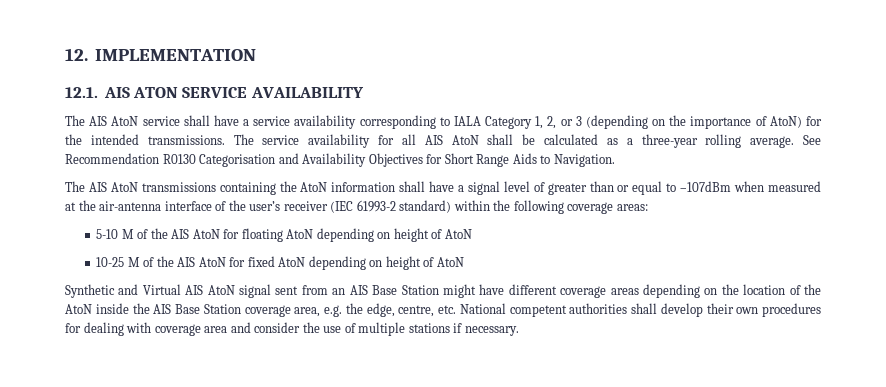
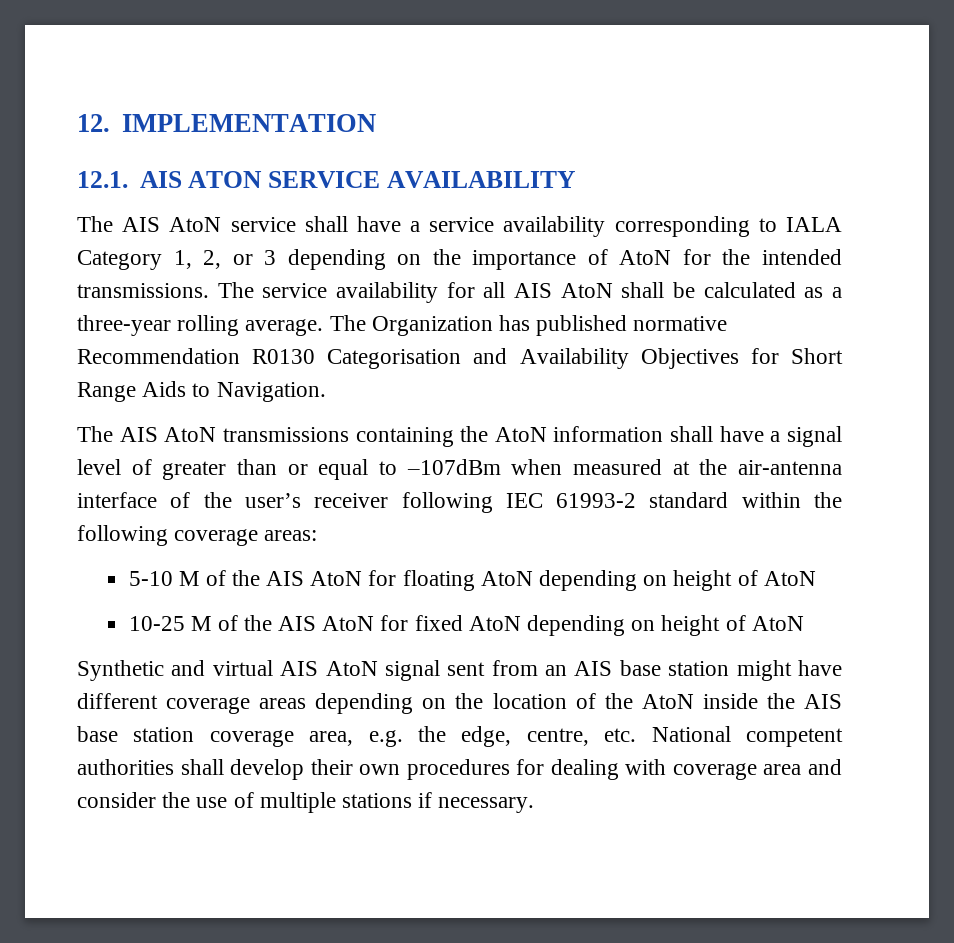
[585,115,648,129] (depending -> [287,249,386,270] depending
[769,116,802,128] AtoN) -> [619,250,672,265] AtoN
[803,135,822,145] See -> [329,315,728,336] The Organization has published normative
[330,200,452,213] (IEC 61993-2 standard) -> [401,492,729,513] following IEC 61993-2 standard
[142,284,181,295] Virtual -> [212,660,273,676] virtual
[372,285,439,295] Base Station -> [619,660,730,676] base station
[175,304,241,314] Base Station -> [77,726,195,742] base station

